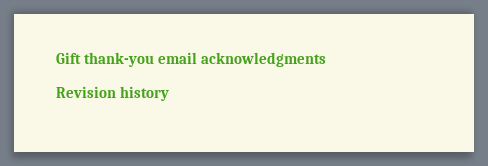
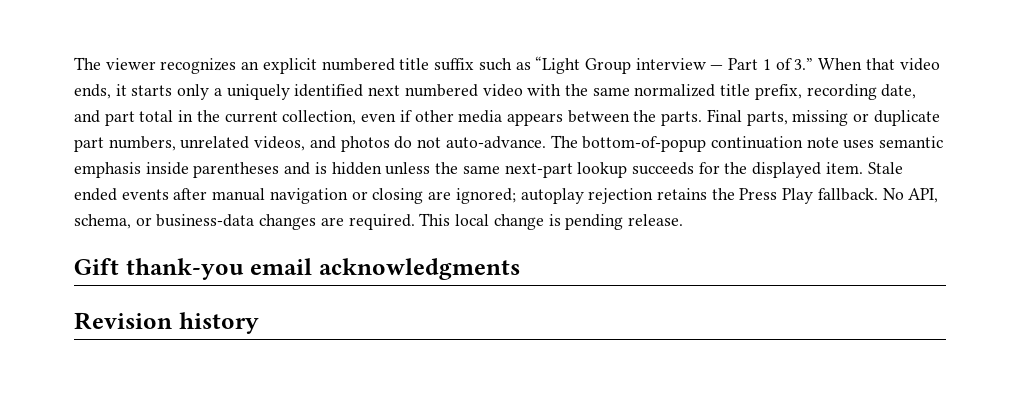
(56, 58) none -> [74,56,940,74] [74,84,917,100] [74,109,940,126] [74,135,944,152] [74,162,903,178] [74,188,939,204] [74,213,683,230] The viewer recognizes an explicit numbered title suffix such as “Light Group interview — Part 1 of 3.” When that video ends, it starts only a uniquely identified next numbered video with the same normalized title prefix, recording date, and part total in the current collection, even if other media appears between the parts. Final parts, missing or duplicate part numbers, unrelated videos, and photos do not auto-advance. The bottom-of-popup continuation note uses semantic emphasis inside parentheses and is hidden unless the same next-part lookup succeeds for the displayed item. Stale ended events after manual navigation or closing are ignored; autoplay rejection retains the Press Play fallback. No API, schema, or business-data changes are required. This local change is pending release. //

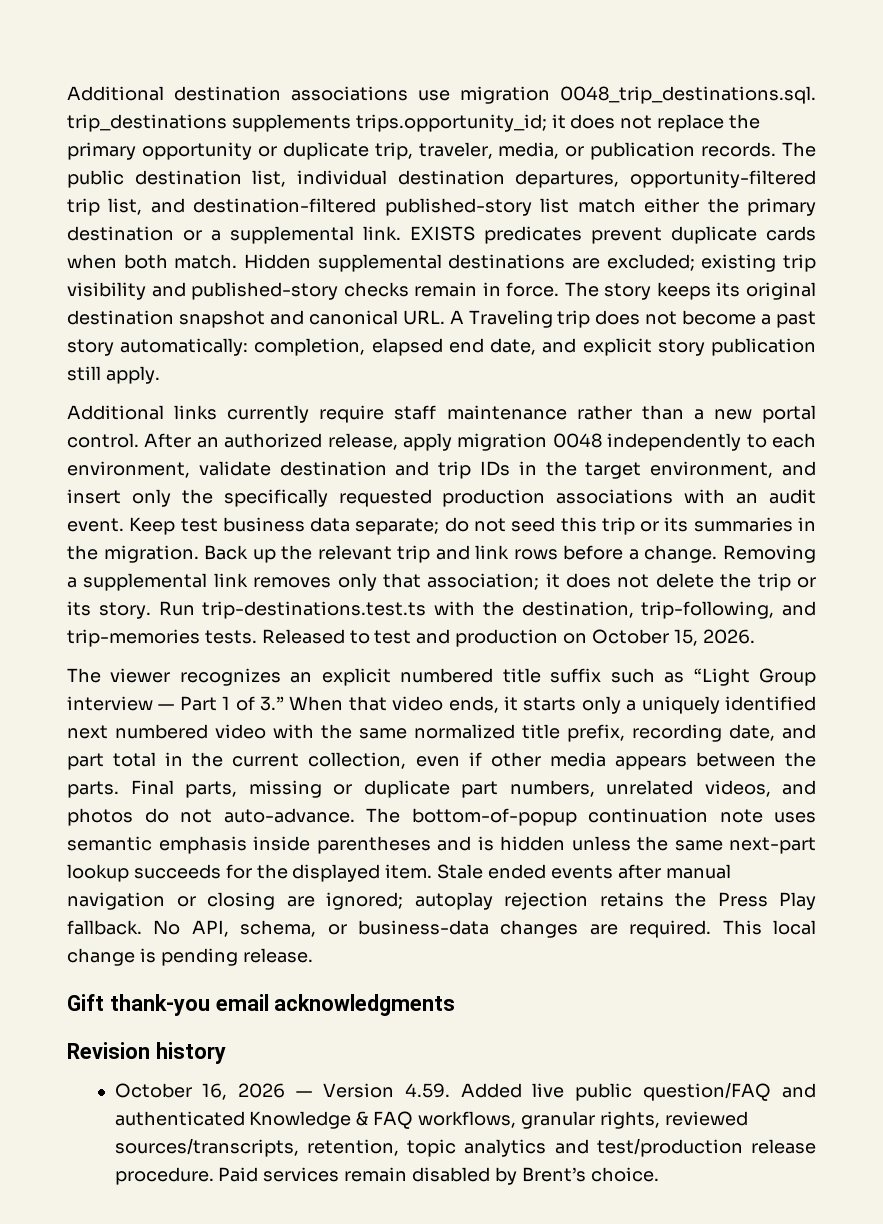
(74, 63) none -> [67,86,816,104] [67,114,761,132] [67,142,816,160] [67,170,817,188] [67,198,817,216] [67,226,816,244] [67,254,816,272] [67,282,816,300] [67,310,816,328] [67,338,816,356] [67,366,160,384] [67,405,817,423] [67,433,816,451] [67,461,816,479] [67,489,817,507] [67,517,817,535] [67,545,817,563] [67,573,816,591] [67,601,816,619] [67,629,755,647] Additional destination associations use migration 0048_trip_destinations.sql. trip_destinations supplements trips.opportunity_id; it does not replace the primary opportunity or duplicate trip, traveler, media, or publication records. The public destination list, individual destination departures, opportunity-filtered trip list, and destination-filtered published-story list match either the primary destination or a supplemental link. EXISTS predicates prevent duplicate cards when both match. Hidden supplemental destinations are excluded; existing trip visibility and published-story checks remain in force. The story keeps its original destination snapshot and canonical URL. A Traveling trip does not become a past story automatically: completion, elapsed end date, and explicit story publication still apply. // Additional links currently require staff maintenance rather than a new portal control. After an authorized release, apply migration 0048 independently to each environment, validate destination and trip IDs in the target environment, and insert only the specifically requested production associations with an audit event. Keep test business data separate; do not seed this trip or its summaries in the migration. Back up the relevant trip and link rows before a change. Removing a supplemental link removes only that association; it does not delete the trip or its story. Run trip-destinations.test.ts with the destination, trip-following, and trip-memories tests. Released to test and production on October 15, 2026. //
(259, 323) none -> [114,1082,816,1101] [114,1111,748,1129] [114,1138,816,1157] [114,1167,659,1185] // October 16, 2026 — Version 4.59. Added live public question/FAQ and authenticated Knowledge & FAQ workflows, granular rights, reviewed sources/transcripts, retention, topic analytics and test/production release procedure. Paid services remain disabled by Brent’s choice.

